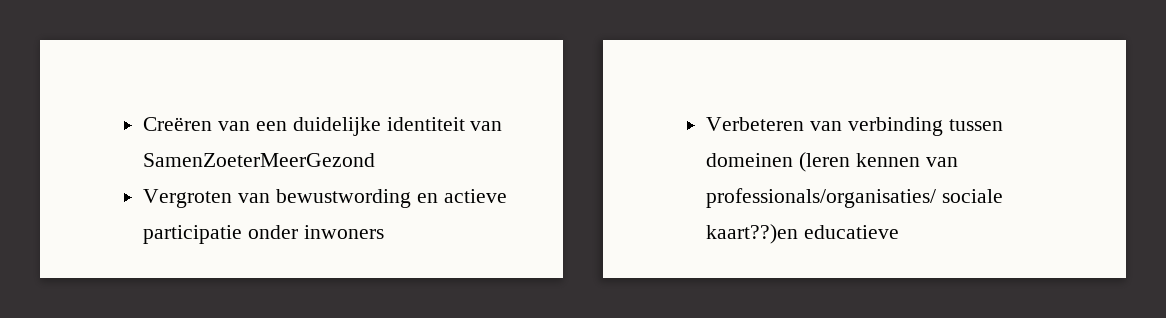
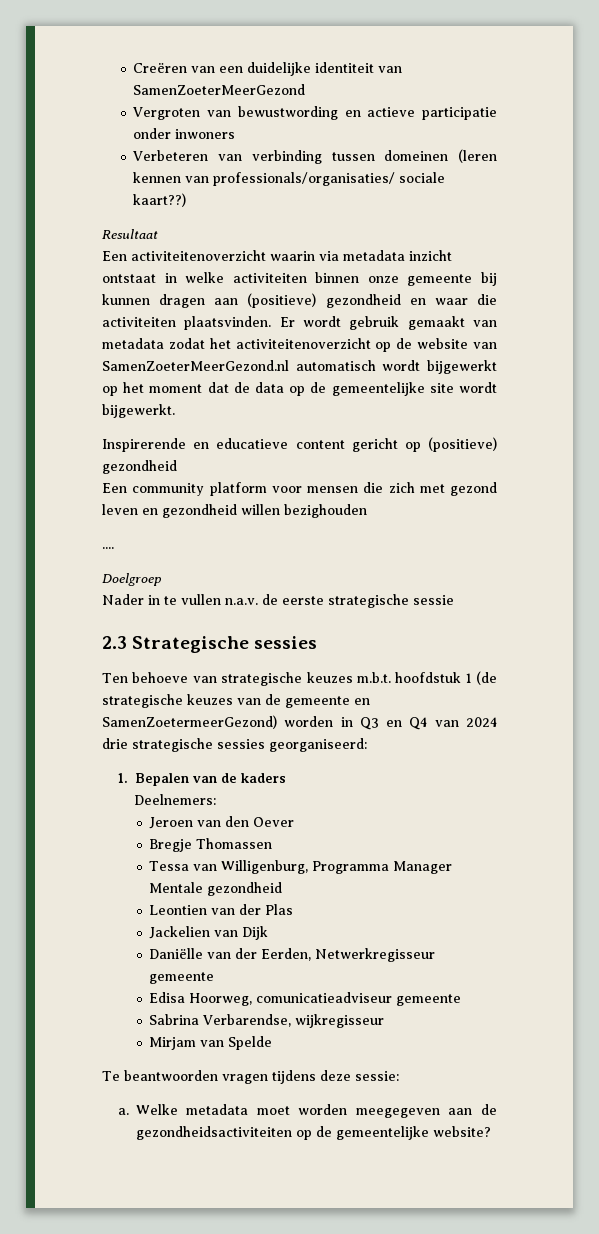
[706,224,900,244] kaart??)en educatieve -> [133,193,187,207] [102,229,158,239] [102,250,452,261] [102,272,497,286] [102,293,498,308] [102,316,497,330] [102,338,497,352] [102,360,497,374] [102,382,497,396] [102,404,175,418] [102,437,497,452] [102,460,177,474] [102,482,497,496] [102,504,367,518] [102,547,114,549] [102,573,162,586] [102,594,454,608] [102,636,318,653] [102,671,497,686] [102,694,370,708] [102,715,497,730] [102,738,367,752] [117,773,286,786] [133,794,216,805] [149,816,295,829] [149,838,273,852] [149,860,453,874] [149,882,283,896] [149,904,294,915] [149,926,269,940] [149,948,436,962] [149,972,215,984] [149,992,462,1006] [149,1014,385,1028] [149,1036,273,1050] [102,1070,399,1084] [117,1104,497,1118] [135,1126,491,1140] kaart??) // Resultaat // Een activiteitenoverzicht waarin via metadata inzicht ontstaat in welke activiteiten binnen onze gemeente bij kunnen dragen aan (positieve) gezondheid en waar die activiteiten plaatsvinden. Er wordt gebruik gemaakt van metadata zodat het activiteitenoverzicht op de website van SamenZoeterMeerGezond.nl automatisch wordt bijgewerkt op het moment dat de data op de gemeentelijke site wordt bijgewerkt. // Inspirerende en educatieve content gericht op (positieve) gezondheid // Een community platform voor mensen die zich met gezond leven en gezondheid willen bezighouden // .... // Doelgroep // Nader in te vullen n.a.v. de eerste strategische sessie // 2.3 Strategische sessies // Ten behoeve van strategische keuzes m.b.t. hoofdstuk 1 (de strategische keuzes van de gemeente en SamenZoetermeerGezond) worden in Q3 en Q4 van 2024 drie strategische sessies georganiseerd: // 1. Bepalen van de kaders // Deelnemers: // Jeroen van den Oever // Bregje Thomassen // Tessa van Willigenburg, Programma Manager Mentale gezondheid // Leontien van der Plas // Jackelien van Dijk // Daniëlle van der Eerden, Netwerkregisseur gemeente // Edisa Hoorweg, comunicatieadviseur gemeente // Sabrina Verbarendse, wijkregisseur // Mirjam van Spelde // Te beantwoorden vragen tijdens deze sessie: // a. Welke metadata moet worden meegegeven aan de gezondheidsactiviteiten op de gemeentelijke website?

